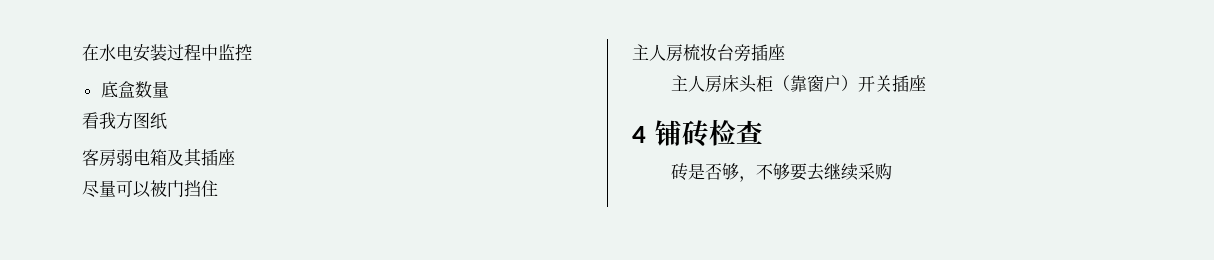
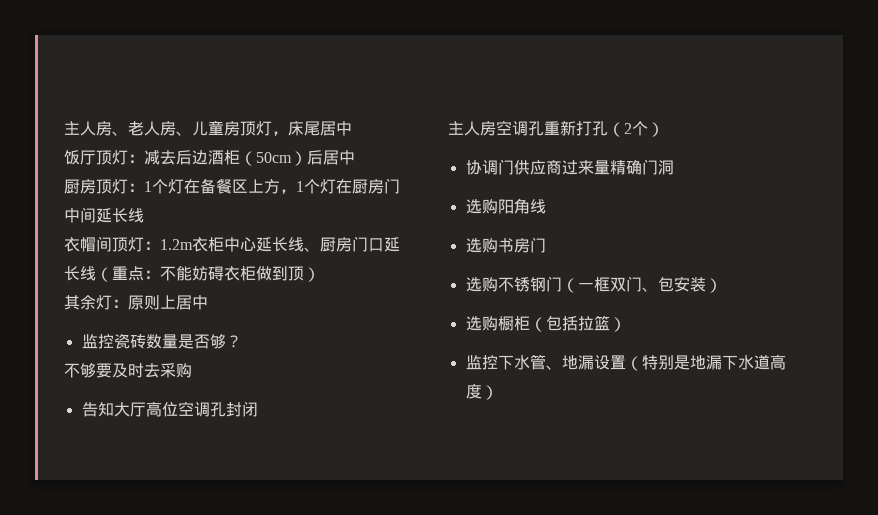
[82,44,252,62] [100,81,135,98] 在水电安装过程中监控 // 底盒 -> [64,120,352,136] [64,150,355,166] [64,178,400,194] [64,207,144,223] [64,236,400,252] [64,266,320,282] [64,295,208,310] [81,334,146,349] 主人房、老人房、儿童房顶灯，床尾居中 // 饭厅顶灯：减去后边酒柜（50cm）后居中 // 厨房顶灯：1个灯在备餐区上方，1个灯在厨房门中间延长线 // 衣帽间顶灯：1.2m衣柜中心延长线、厨房门口延长线（重点：不能妨碍衣柜做到顶） // 其余灯：原则上居中 // 监控瓷砖
[82,112,167,130] [82,148,235,167] [82,180,218,198] [632,44,785,62] [670,75,926,93] [632,119,763,147] [670,163,892,182] // 看我方图纸 // 客房弱电箱及其插座 // 尽量可以被门挡住 // 主人房梳妆台旁插座 // 主人房床头柜（靠窗户）开关插座 // 4铺砖检查 // 砖是否够，不够要去继续采购 -> [177,334,242,349] [64,363,192,378] [81,401,258,417] [448,120,664,137] [465,159,674,175] [465,198,546,214] [465,237,546,253] [465,276,722,293] [465,315,626,332] [465,354,786,371] [465,384,498,400] 是否够？ // 不够要及时去采购 // 告知大厅高位空调孔封闭 // 主人房空调孔重新打孔（2个） // 协调门供应商过来量精确门洞 // 选购阳角线 // 选购书房门 // 选购不锈钢门（一框双门、包安装） // 选购橱柜（包括拉篮） // 监控下水管、地漏设置（特别是地漏下水道高度）

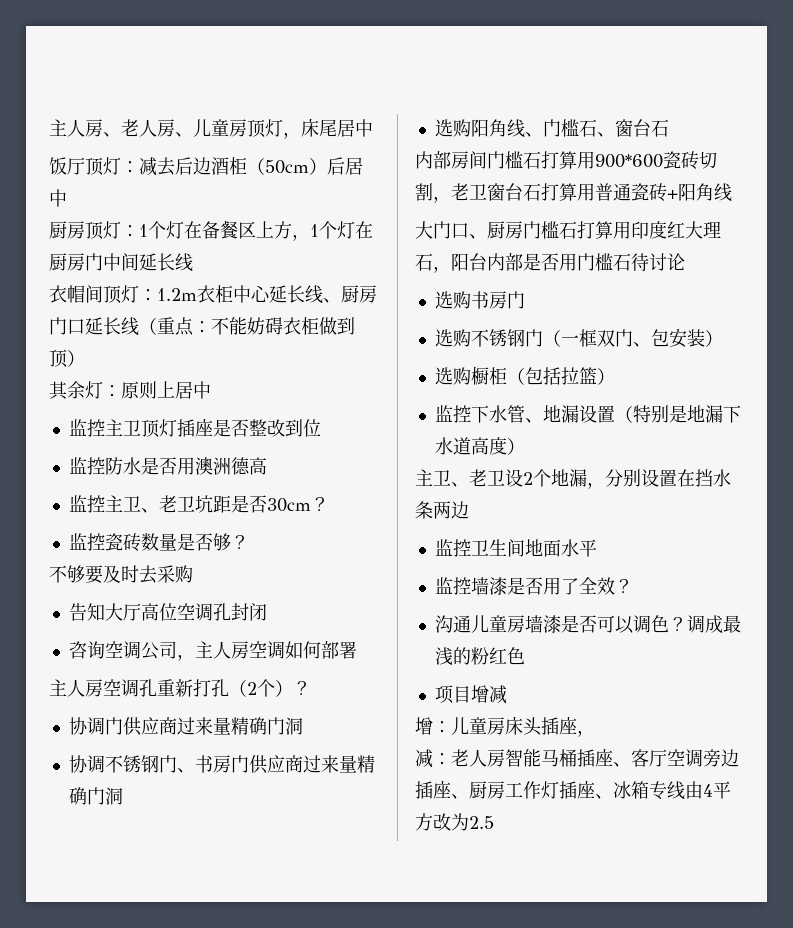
(208, 302) none -> [68,419,321,438] [68,457,267,475] [68,495,329,513] // 监控主卫顶灯插座是否整改到位 // 监控防水是否用澳洲德高 // 监控主卫、老卫坑距是否30cm？
(258, 409) none -> [68,641,357,661] // 咨询空调公司，主人房空调如何部署
(664, 129) none -> [293,681,311,695] ？
[465,198,546,214] 选购阳角线 -> [68,755,375,774] [68,787,123,805] [434,119,669,138] [415,151,717,170] [415,183,732,203] [415,221,721,239] [415,253,685,273] 协调不锈钢门、书房门供应商过来量精确门洞 // 选购阳角线、门槛石、窗台石 // 内部房间门槛石打算用900*600瓷砖切割，老卫窗台石打算用普通瓷砖+阳角线 // 大门口、厨房门槛石打算用印度红大理石，阳台内部是否用门槛石待讨论
(498, 392) none -> [415,469,731,489] [415,501,469,519] [434,539,597,557] [434,577,633,595] [434,615,741,634] [434,647,525,666] [434,685,507,704] [415,716,595,737] [415,749,739,768] [415,781,731,800] [415,813,494,831] // 主卫、老卫设2个地漏，分别设置在挡水条两边 // 监控卫生间地面水平 // 监控墙漆是否用了全效？ // 沟通儿童房墙漆是否可以调色？调成最浅的粉红色 // 项目增减 // 增：儿童房床头插座， // 减：老人房智能马桶插座、客厅空调旁边插座、厨房工作灯插座、冰箱专线由4平方改为2.5

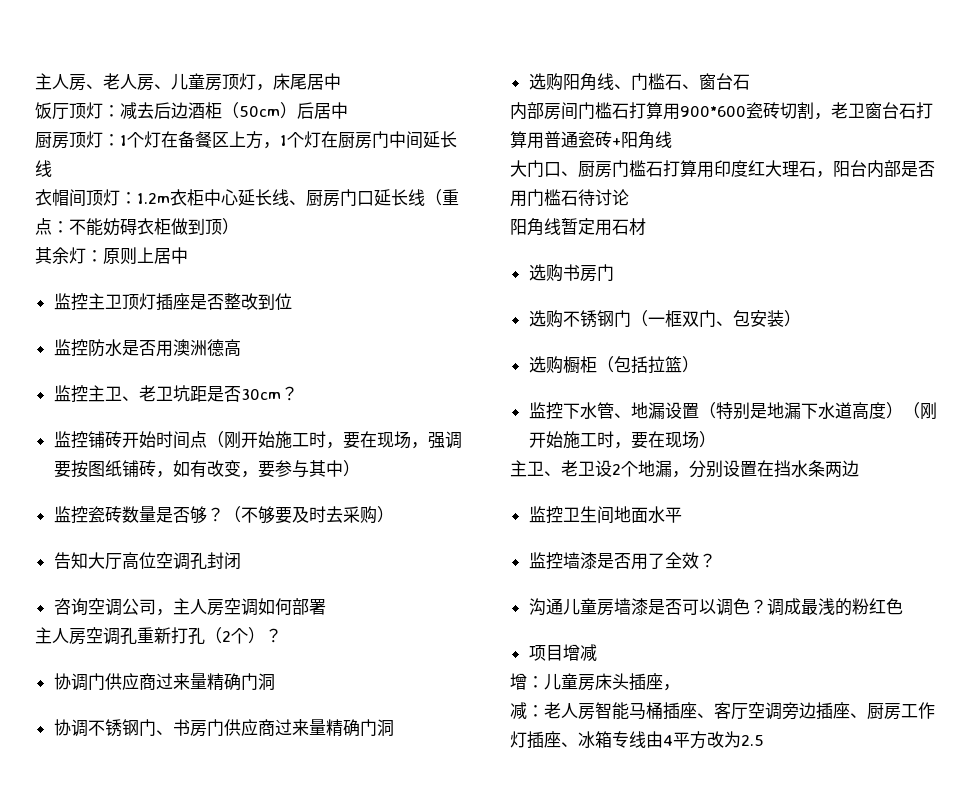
(329, 504) none -> [53,431,462,449] [53,460,360,478] // 监控铺砖开始时间点（刚开始施工时，要在现场，强调要按图纸铺砖，如有改变，要参与其中）
(249, 542) // -> [223,506,241,523] （
(193, 574) none -> [376,506,394,523] ）
(685, 262) none -> [510,218,646,236] // 阳角线暂定用石材
(525, 446) none -> [902,402,937,420] [528,431,716,449] （刚开始施工时，要在现场）

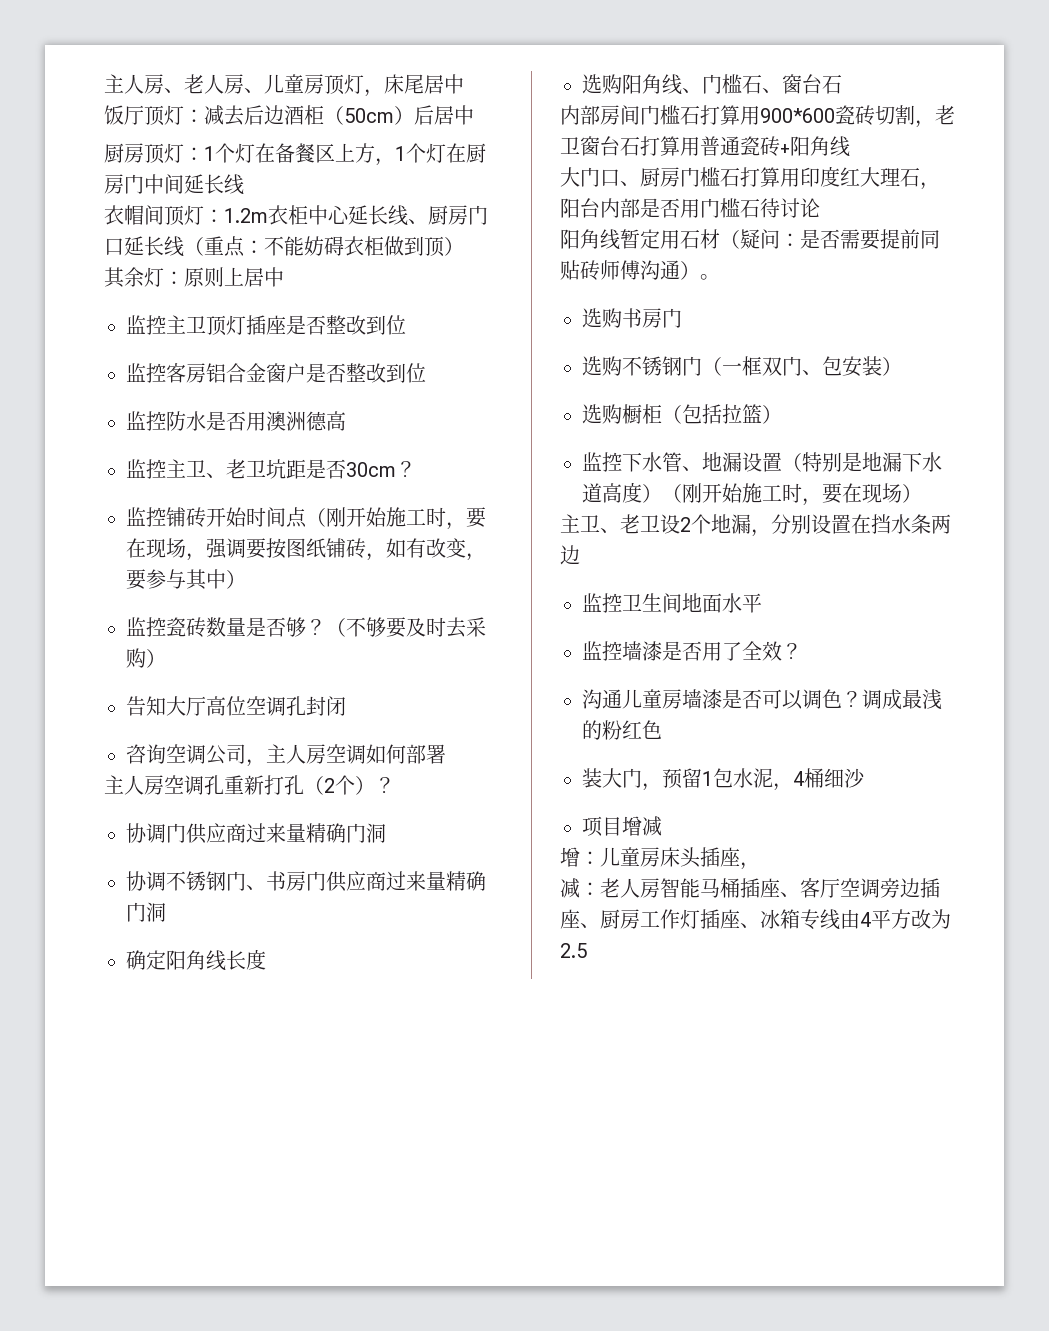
(292, 301) none -> [126,363,426,383] // 监控客房铝合金窗户是否整改到位
(394, 727) none -> [126,949,266,971] // 确定阳角线长度
(646, 226) none -> [720,229,940,250] [560,260,720,281] （疑问：是否需要提前同贴砖师傅沟通）。
(903, 606) none -> [582,768,865,791] // 装大门，预留1包水泥，4桶细沙

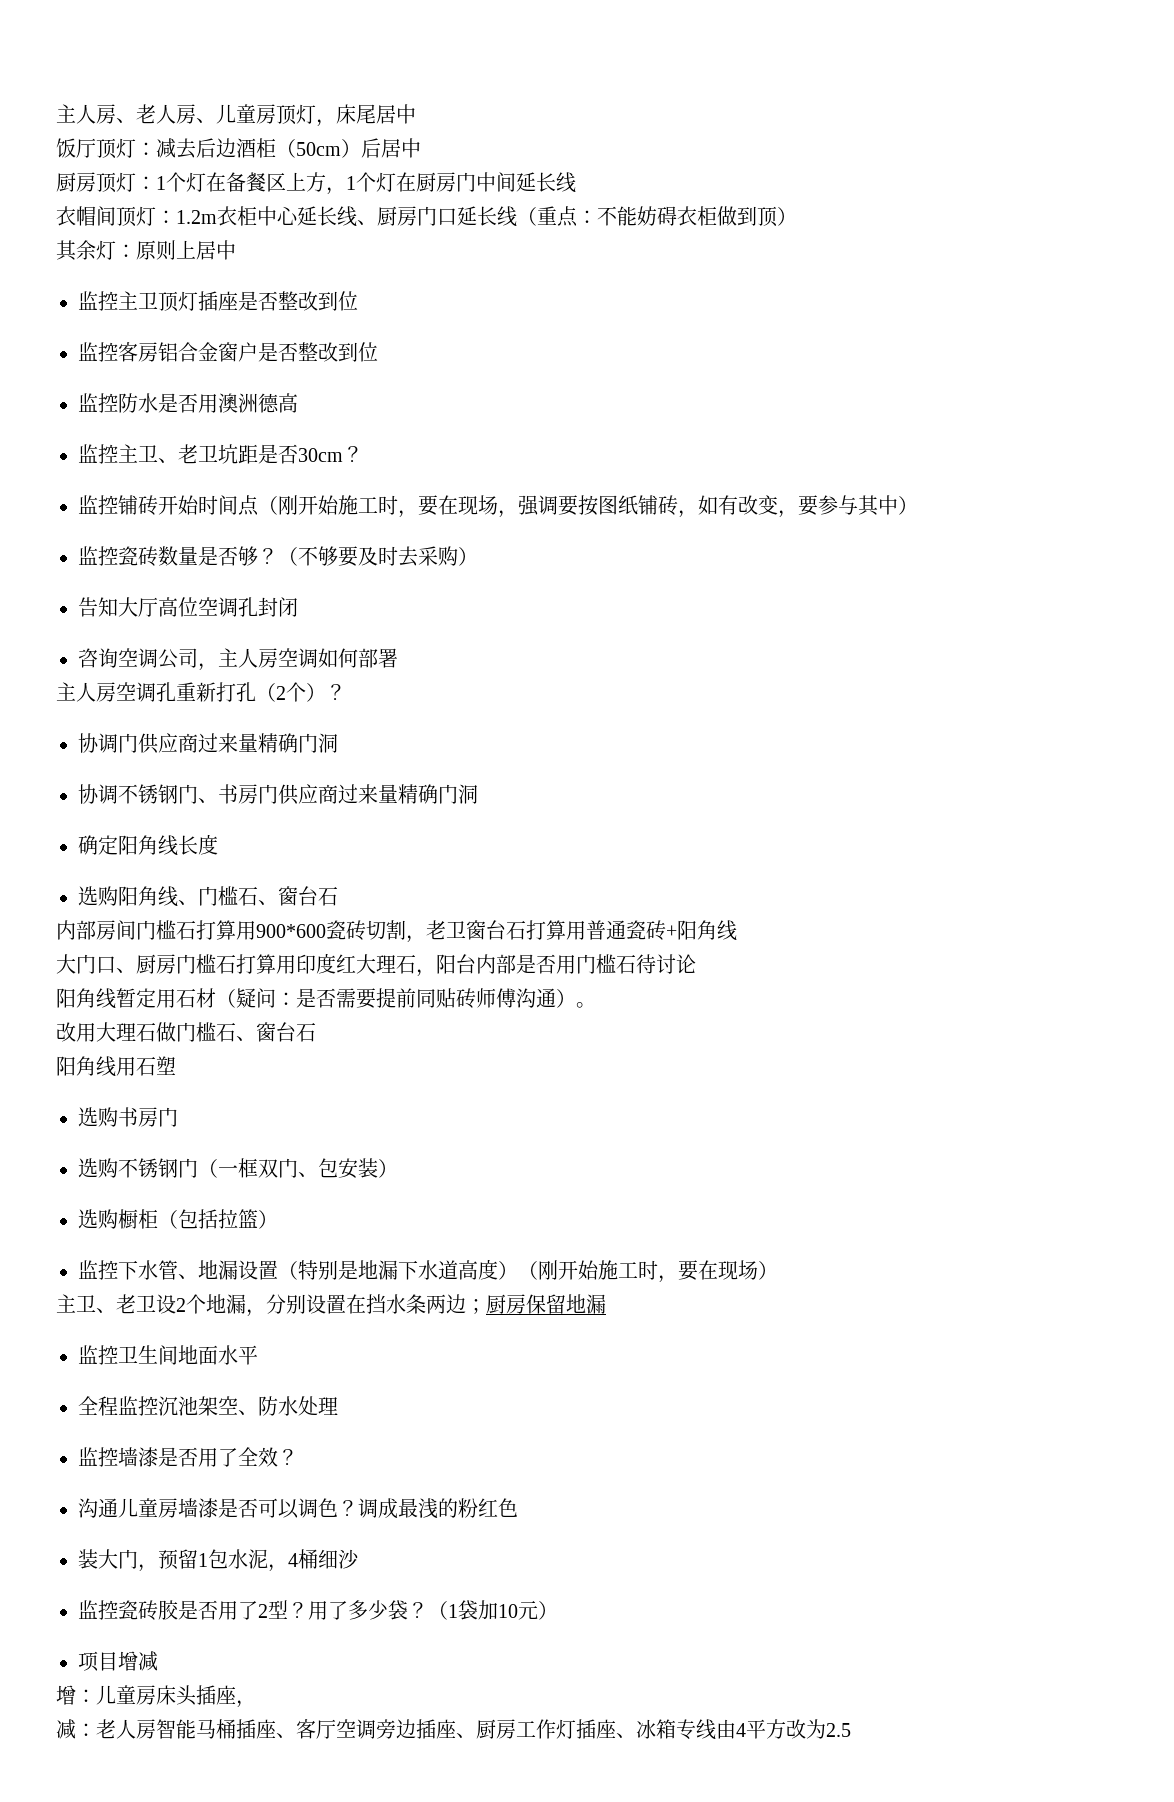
(720, 277) none -> [56,1022,316,1042] [56,1056,176,1077] // 改用大理石做门槛石、窗台石 // 阳角线用石塑
(580, 555) none -> [466,1294,606,1314] ；厨房保留地漏
(762, 603) none -> [78,1396,338,1416] // 全程监控沉池架空、防水处理
(865, 778) none -> [78,1600,558,1621] // 监控瓷砖胶是否用了2型？用了多少袋？（1袋加10元）

